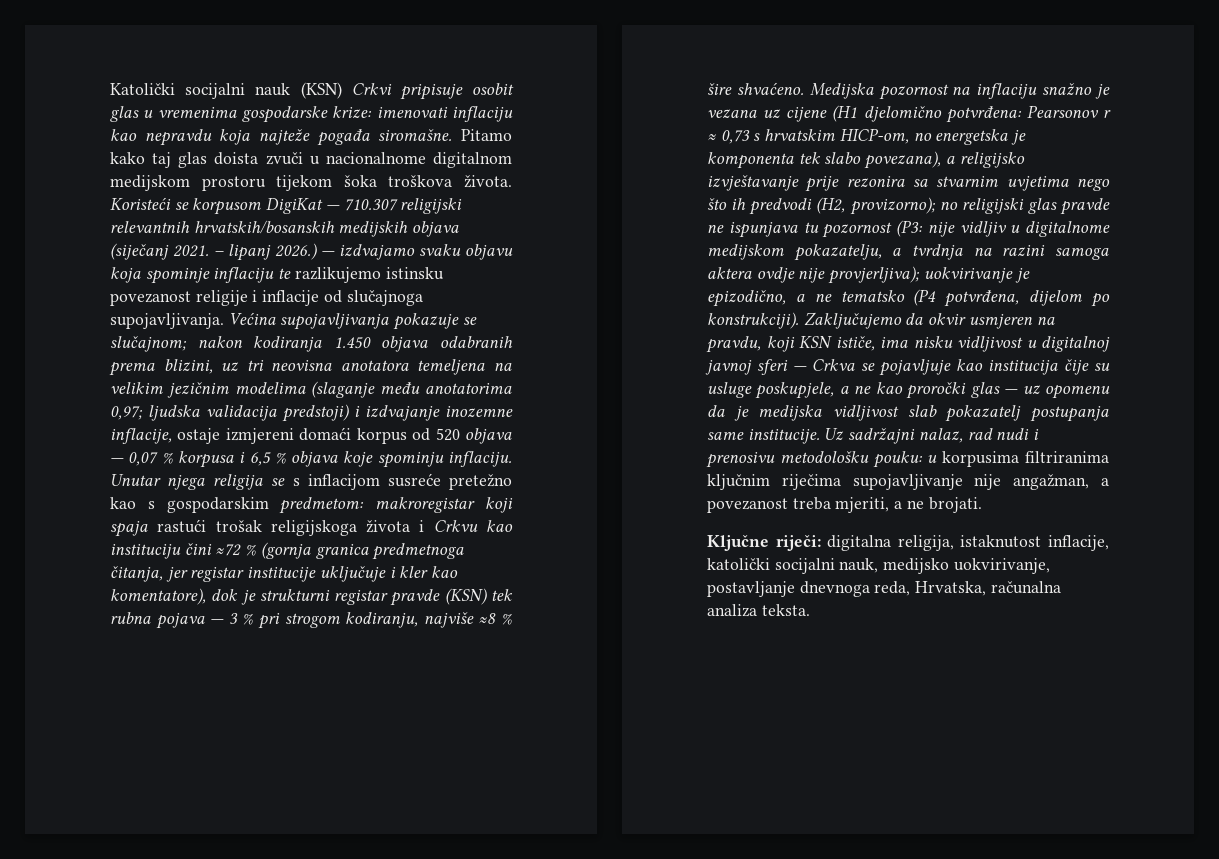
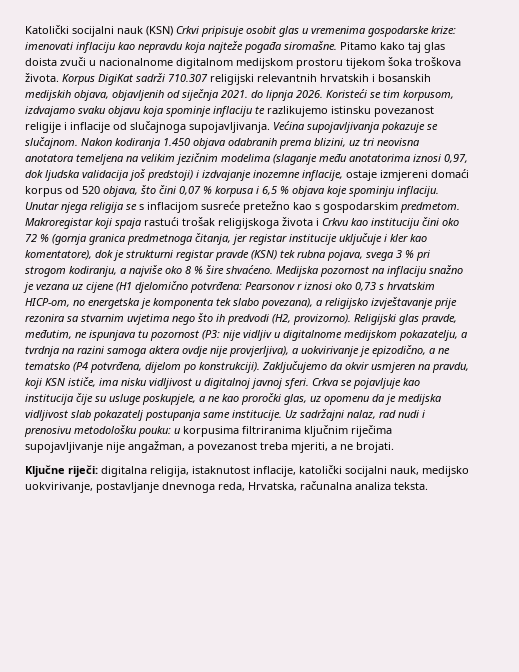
[110,197,463,215] [110,220,460,237] [110,243,335,261] Koristeći se korpusom DigiKat — 710.307 religijski relevantnih hrvatskih/bosanskih medijskih objava (siječanj 2021. – lipanj 2026.) — -> [62,73,431,85] [25,89,454,101] Korpus DigiKat sadrži 710.307 religijski relevantnih hrvatskih i bosanskih medijskih objava, objavljenih od siječnja 2021. do lipnja 2026. Koristeći se tim korpusom,
[110,336,243,352] slučajnom; nakon -> [25,137,112,149] slučajnom. Nakon
[110,406,143,420] 0,97; -> [413,154,468,163] [25,170,43,178] iznosi 0,97, dok
(277, 413) none -> [129,169,146,181] još
[465,428,512,444] [110,458,124,463] objava — -> [103,185,176,197] objava, što čini
[279,497,476,514] predmetom: makroregistar -> [400,202,460,213] [25,218,93,229] predmetom. Makroregistar
[215,544,242,556] ≈72 -> [442,218,459,226] [25,234,37,242] oko 72
[155,613,225,629] pojava — -> [327,250,394,261] pojava, svega
[423,612,497,628] najviše ≈8 -> [120,265,191,277] a najviše oko 8
[707,133,717,141] ≈ -> [304,282,352,290] iznosi oko
[849,197,1110,215] provizorno); no religijski glas pravde -> [293,314,457,325] [25,330,72,339] provizorno). Religijski glas pravde, međutim,
[828,266,921,284] provjerljiva); -> [229,346,299,357] provjerljiva), a
[757,359,807,375] sferi — -> [285,378,309,389] sferi.
[970,382,1019,398] glas — -> [284,394,307,405] glas,

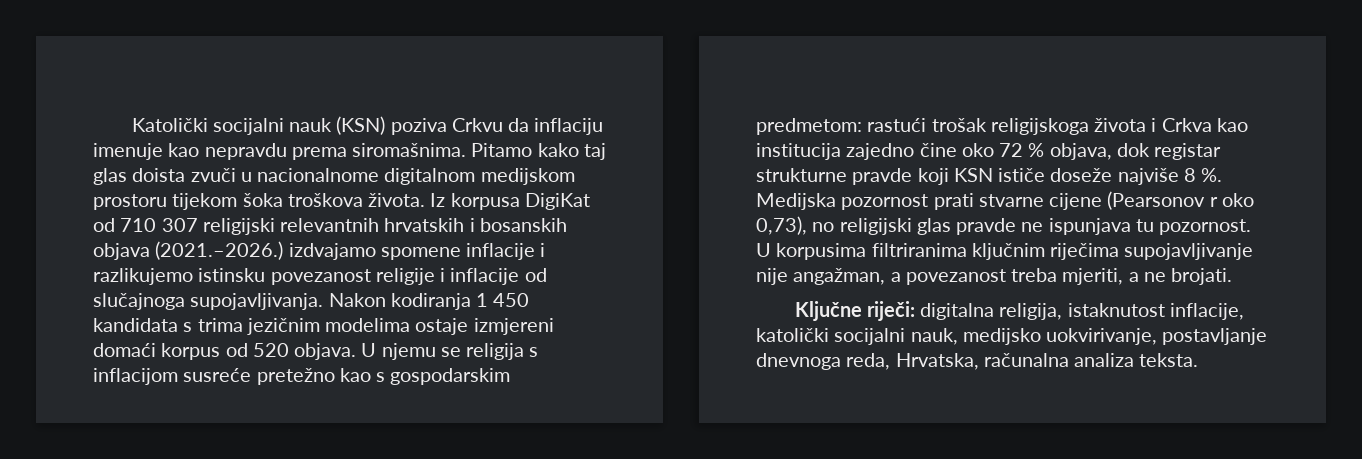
[176,26,456,37] [25,41,337,53] Crkvi pripisuje osobit glas u vremenima gospodarske krize: imenovati inflaciju kao nepravdu koja najteže pogađa siromašne. -> [390,118,604,135] [93,143,467,160] poziva Crkvu da inflaciju imenuje kao nepravdu prema siromašnima.
[62,73,208,85] Korpus DigiKat sadrži 710.307 -> [430,193,590,210] [93,218,198,232] Iz korpusa DigiKat od 710 307
[25,89,454,101] [25,106,265,117] medijskih objava, objavljenih od siječnja 2021. do lipnja 2026. Koristeći se tim korpusom, izdvajamo svaku objavu koja spominje inflaciju te -> [93,241,546,260] objava (2021.–2026.) izdvajamo spomene inflacije i
[273,121,438,133] [25,137,420,149] [25,153,468,165] [25,169,343,181] Većina supojavljivanja pokazuje se slučajnom. Nakon kodiranja 1.450 objava odabranih prema blizini, uz tri neovisna anotatora temeljena na velikim jezičnim modelima (slaganje među anotatorima iznosi 0,97, dok ljudska validacija još predstoji) i izdvajanje inozemne inflacije, -> [328,293,530,310] [93,318,411,335] Nakon kodiranja 1 450 kandidata s trima jezičnim modelima
[103,185,439,197] [25,202,137,213] objava, što čini 0,07 % korpusa i 6,5 % objava koje spominju inflaciju. Unutar njega religija se -> [294,343,525,360] objava. U njemu se religija
[400,202,460,213] [25,218,142,229] predmetom. Makroregistar koji spaja -> [756,118,862,135] predmetom:
[322,217,459,229] [25,233,427,245] [25,250,430,261] [25,265,463,277] [23,281,435,293] [25,297,457,309] [25,313,457,325] [25,330,468,341] [25,345,450,357] [25,361,469,373] [25,377,420,389] [25,393,442,405] [25,409,425,421] [24,425,181,437] Crkvu kao instituciju čini oko 72 % (gornja granica predmetnoga čitanja, jer registar institucije uključuje i kler kao komentatore), dok je strukturni registar pravde (KSN) tek rubna pojava, svega 3 % pri strogom kodiranju, a najviše oko 8 % šire shvaćeno. Medijska pozornost na inflaciju snažno je vezana uz cijene (H1 djelomično potvrđena: Pearsonov r iznosi oko 0,73 s hrvatskim HICP-om, no energetska je komponenta tek slabo povezana), a religijsko izvještavanje prije rezonira sa stvarnim uvjetima nego što ih predvodi (H2, provizorno). Religijski glas pravde, međutim, ne ispunjava tu pozornost (P3: nije vidljiv u digitalnome medijskom pokazatelju, a tvrdnja na razini samoga aktera ovdje nije provjerljiva), a uokvirivanje je epizodično, a ne tematsko (P4 potvrđena, dijelom po konstrukciji). Zaključujemo da okvir usmjeren na pravdu, koji KSN ističe, ima nisku vidljivost u digitalnoj javnoj sferi. Crkva se pojavljuje kao institucija čije su usluge poskupjele, a ne kao proročki glas, uz opomenu da je medijska vidljivost slab pokazatelj postupanja same institucije. Uz sadržajni nalaz, rad nudi i prenosivu metodološku pouku: u -> [1161,118,1248,132] [756,143,1222,160] [756,168,1223,185] [756,191,1254,210] [756,216,1252,235] [756,243,771,257] Crkva kao institucija zajedno čine oko 72 % objava, dok registar strukturne pravde koji KSN ističe doseže najviše 8 %. Medijska pozornost prati stvarne cijene (Pearsonov r oko 0,73), no religijski glas pravde ne ispunjava tu pozornost. U

